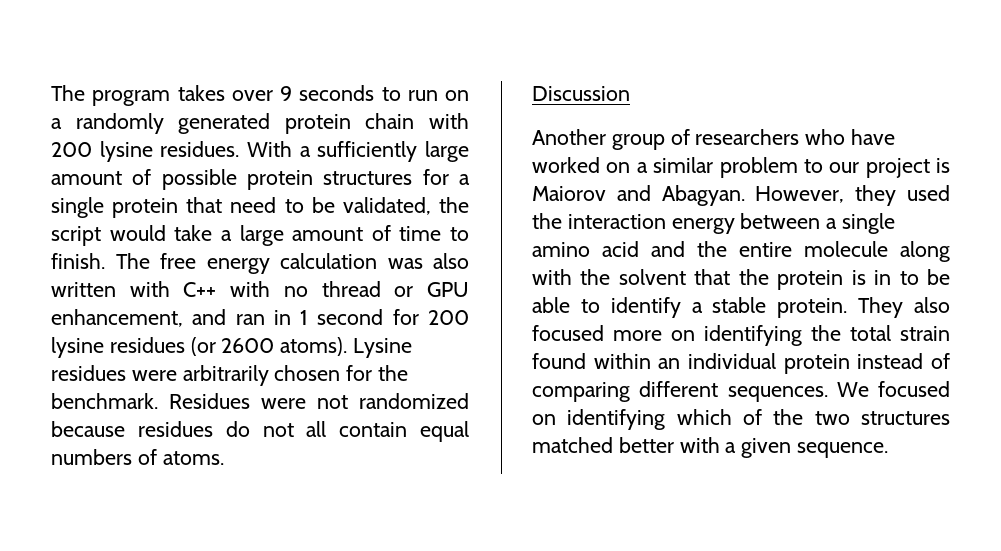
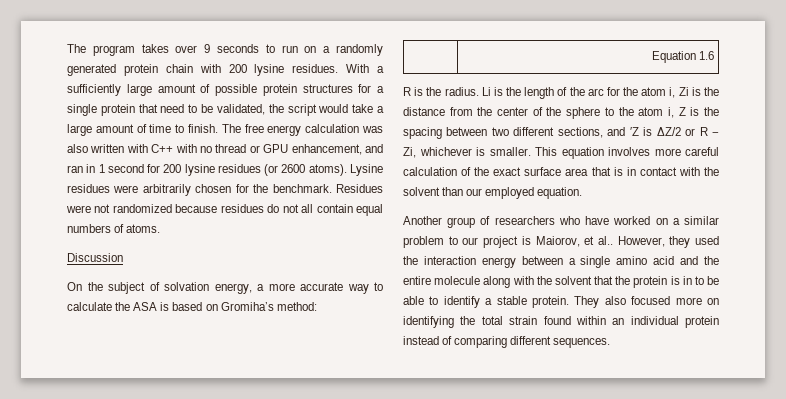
(630, 93) none -> [67,282,383,294] [67,302,317,311] [652,51,715,63] [403,87,720,99] [403,107,719,119] [403,127,719,139] [403,147,719,159] [403,167,719,176] [403,187,583,199] // On the subject of solvation energy, a more accurate way to calculate the ASA is based on Gromiha’s method: // | Equation 1.6 // R is the radius. Li is the length of the arc for the atom i, Zi is the distance from the center of the sphere to the atom i, Z is the spacing between two different sections, and ′Z is ΔZ/2 or R − Zi, whichever is smaller. This equation involves more careful calculation of the exact surface area that is in contact with the solvent than our employed equation.
[532,185,745,206] Maiorov and Abagyan. -> [535,236,613,247] Maiorov, et al..
[836,381,950,397] [532,409,950,430] [532,437,889,458] We focused on identifying which of the two structures matched better with a given sequence. -> (611, 343) none

